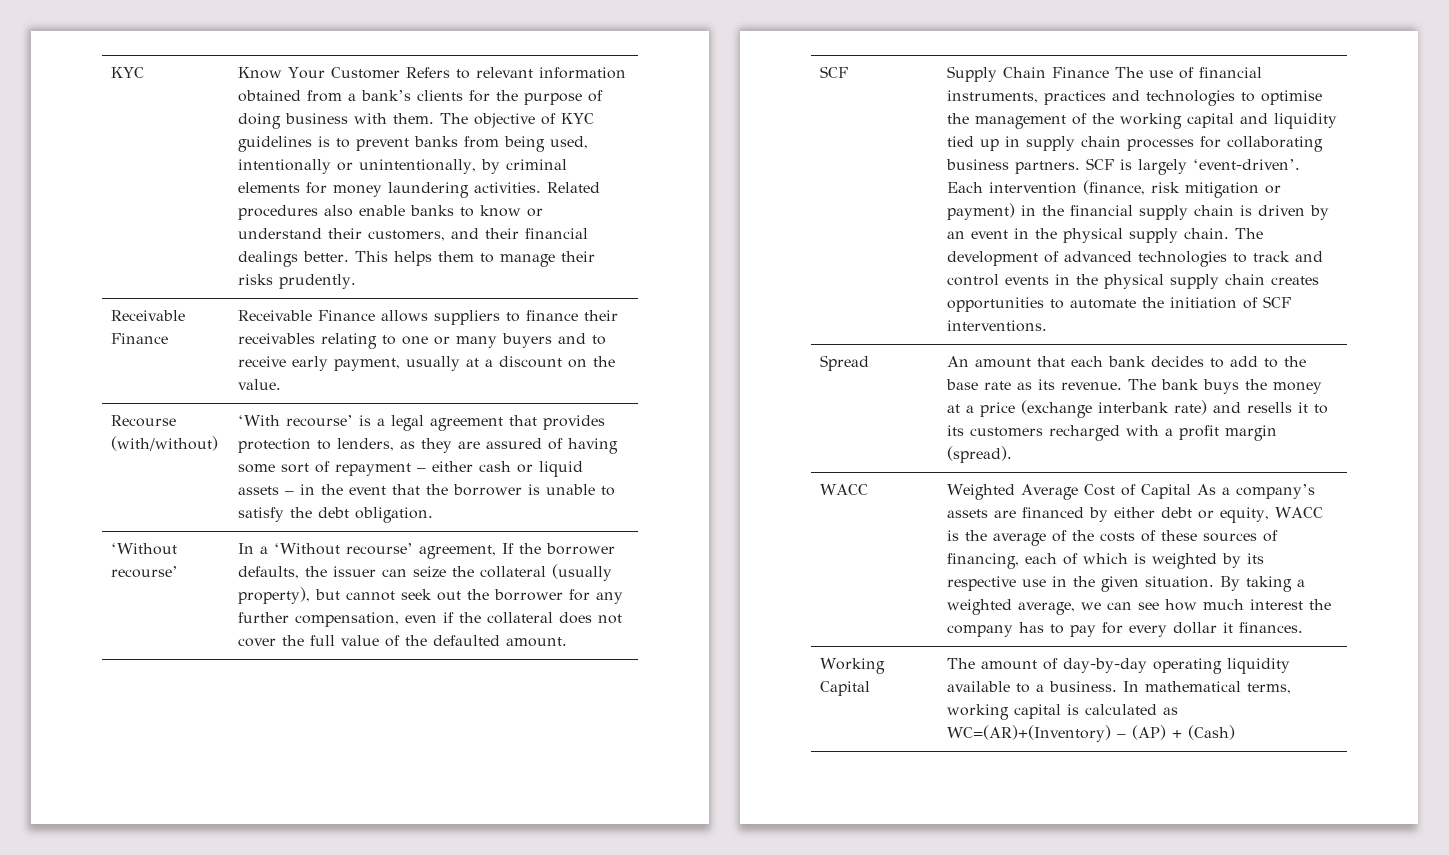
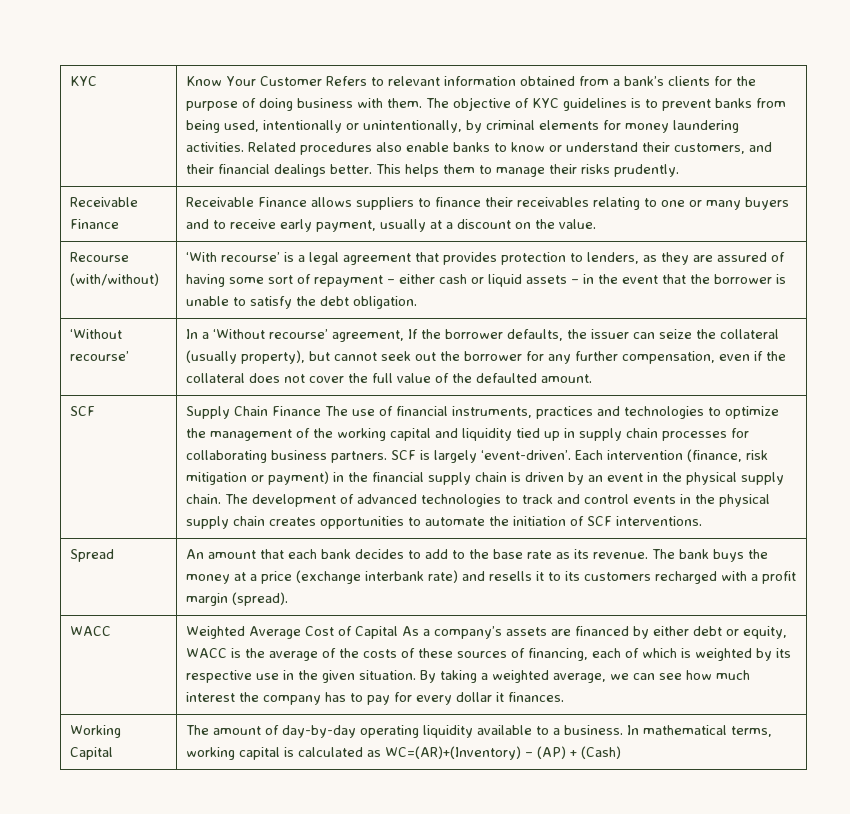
[1260,90,1322,105] optimise -> [725,406,780,419] optimize

